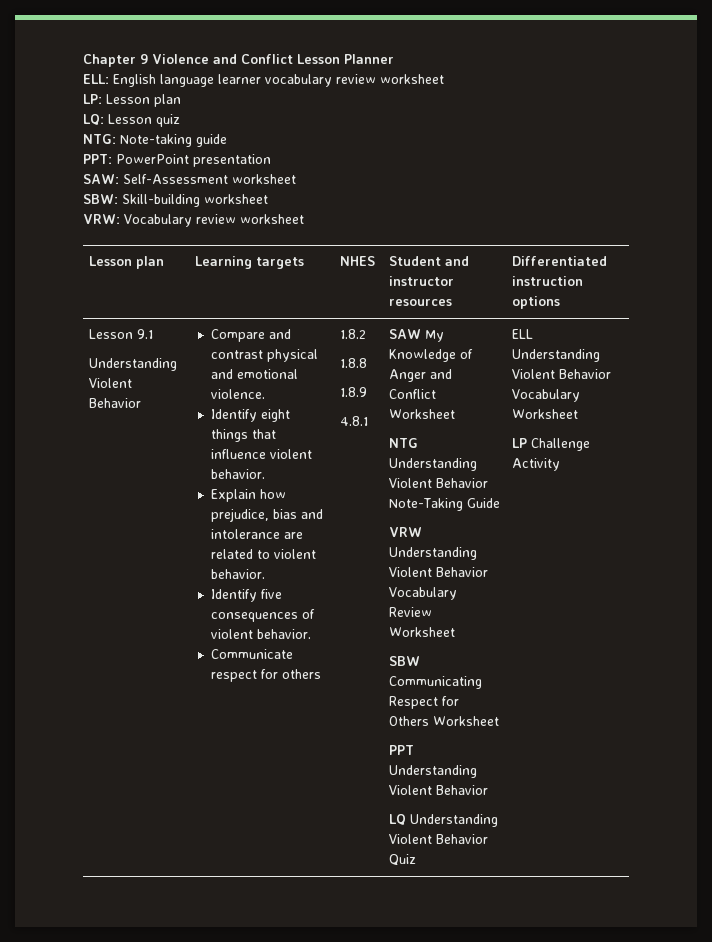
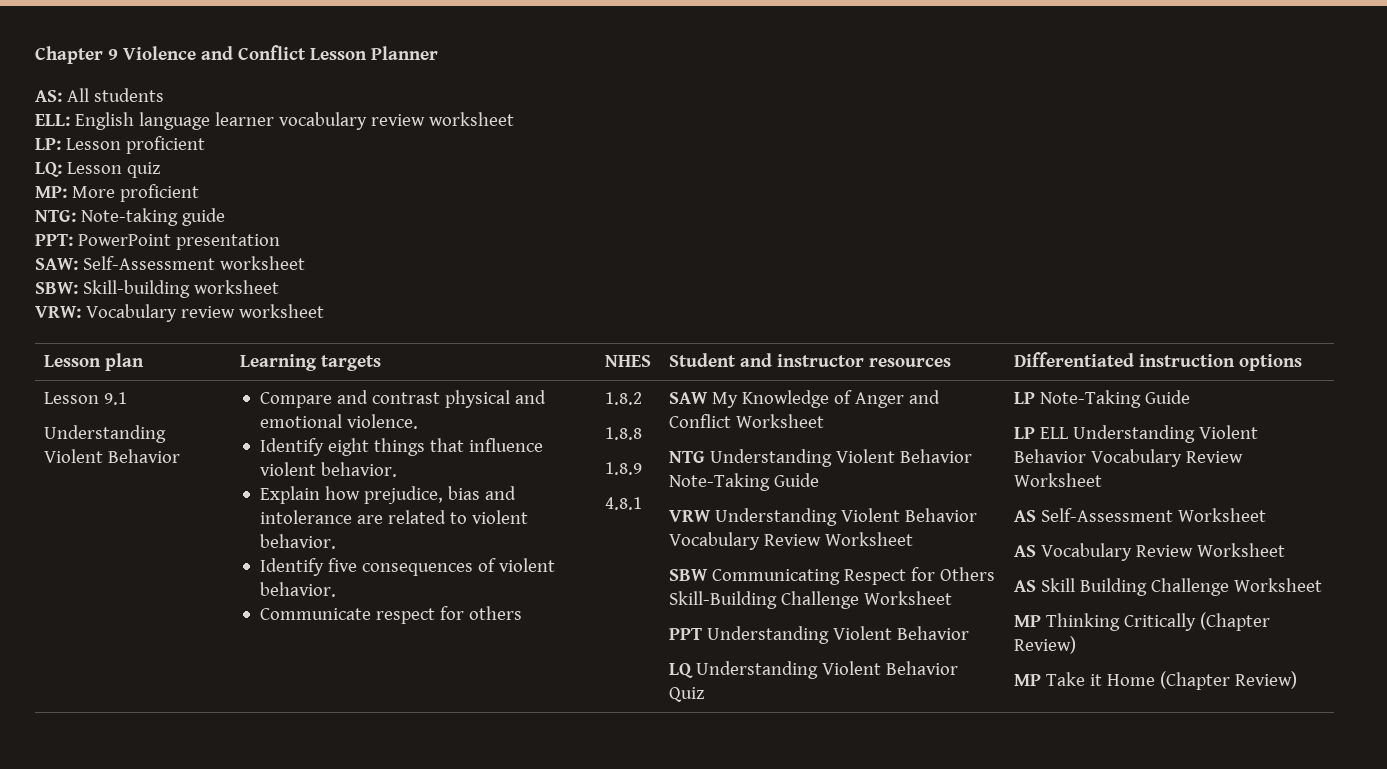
(394, 59) none -> [35,88,164,102] // AS: All students
[154,94,181,107] plan -> [125,136,205,154] proficient
(180, 120) none -> [35,184,199,202] // MP: More proficient
(430, 721) none -> [668,591,859,609] Skill-Building Challenge
(417, 860) none -> [1013,390,1190,408] [1013,427,1035,439] LP Note-Taking Guide // LP
[512,409,579,419] [512,438,591,451] [512,458,561,471] Worksheet // LP Challenge Activity -> [1185,451,1243,463] [1013,473,1102,487] [1013,508,1266,522] [1013,543,1285,561] [1013,578,1322,596] [1013,612,1270,631] [1013,636,1076,654] [1013,671,1297,690] Review Worksheet // AS Self-Assessment Worksheet // AS Vocabulary Review Worksheet // AS Skill Building Challenge Worksheet // MP Thinking Critically (Chapter Review) // MP Take it Home (Chapter Review)

